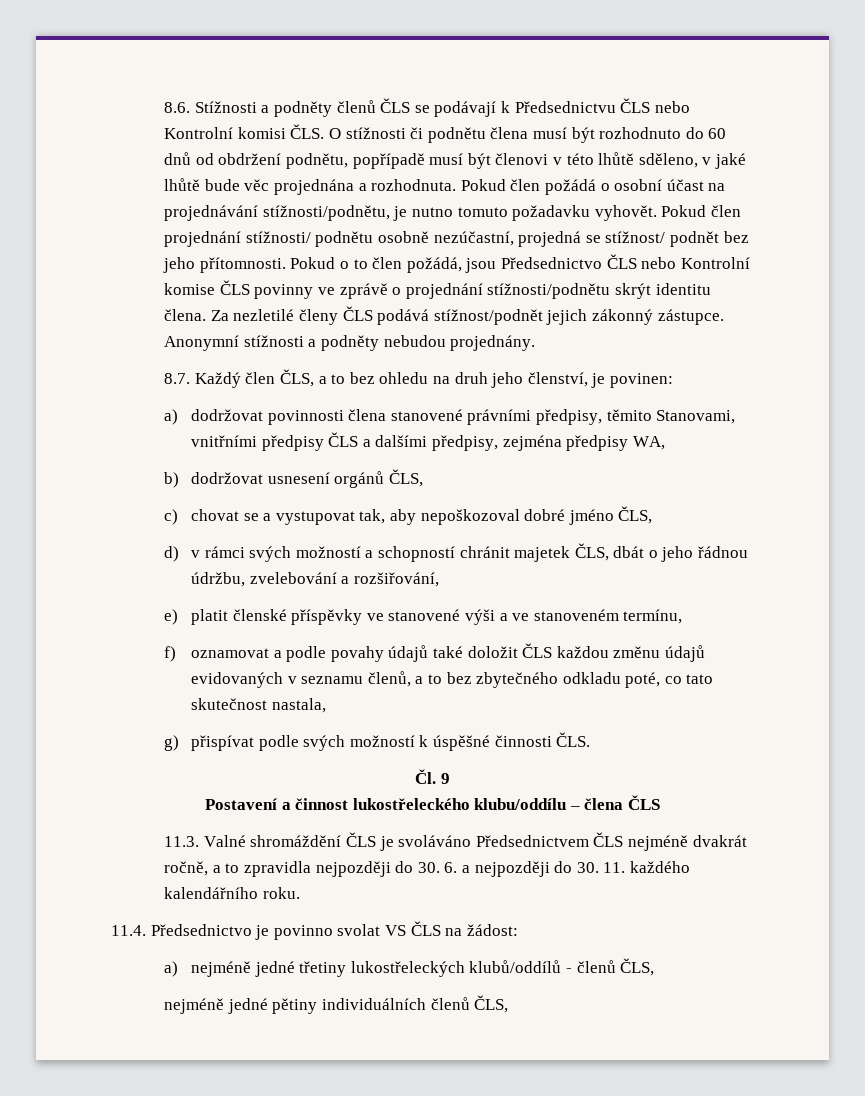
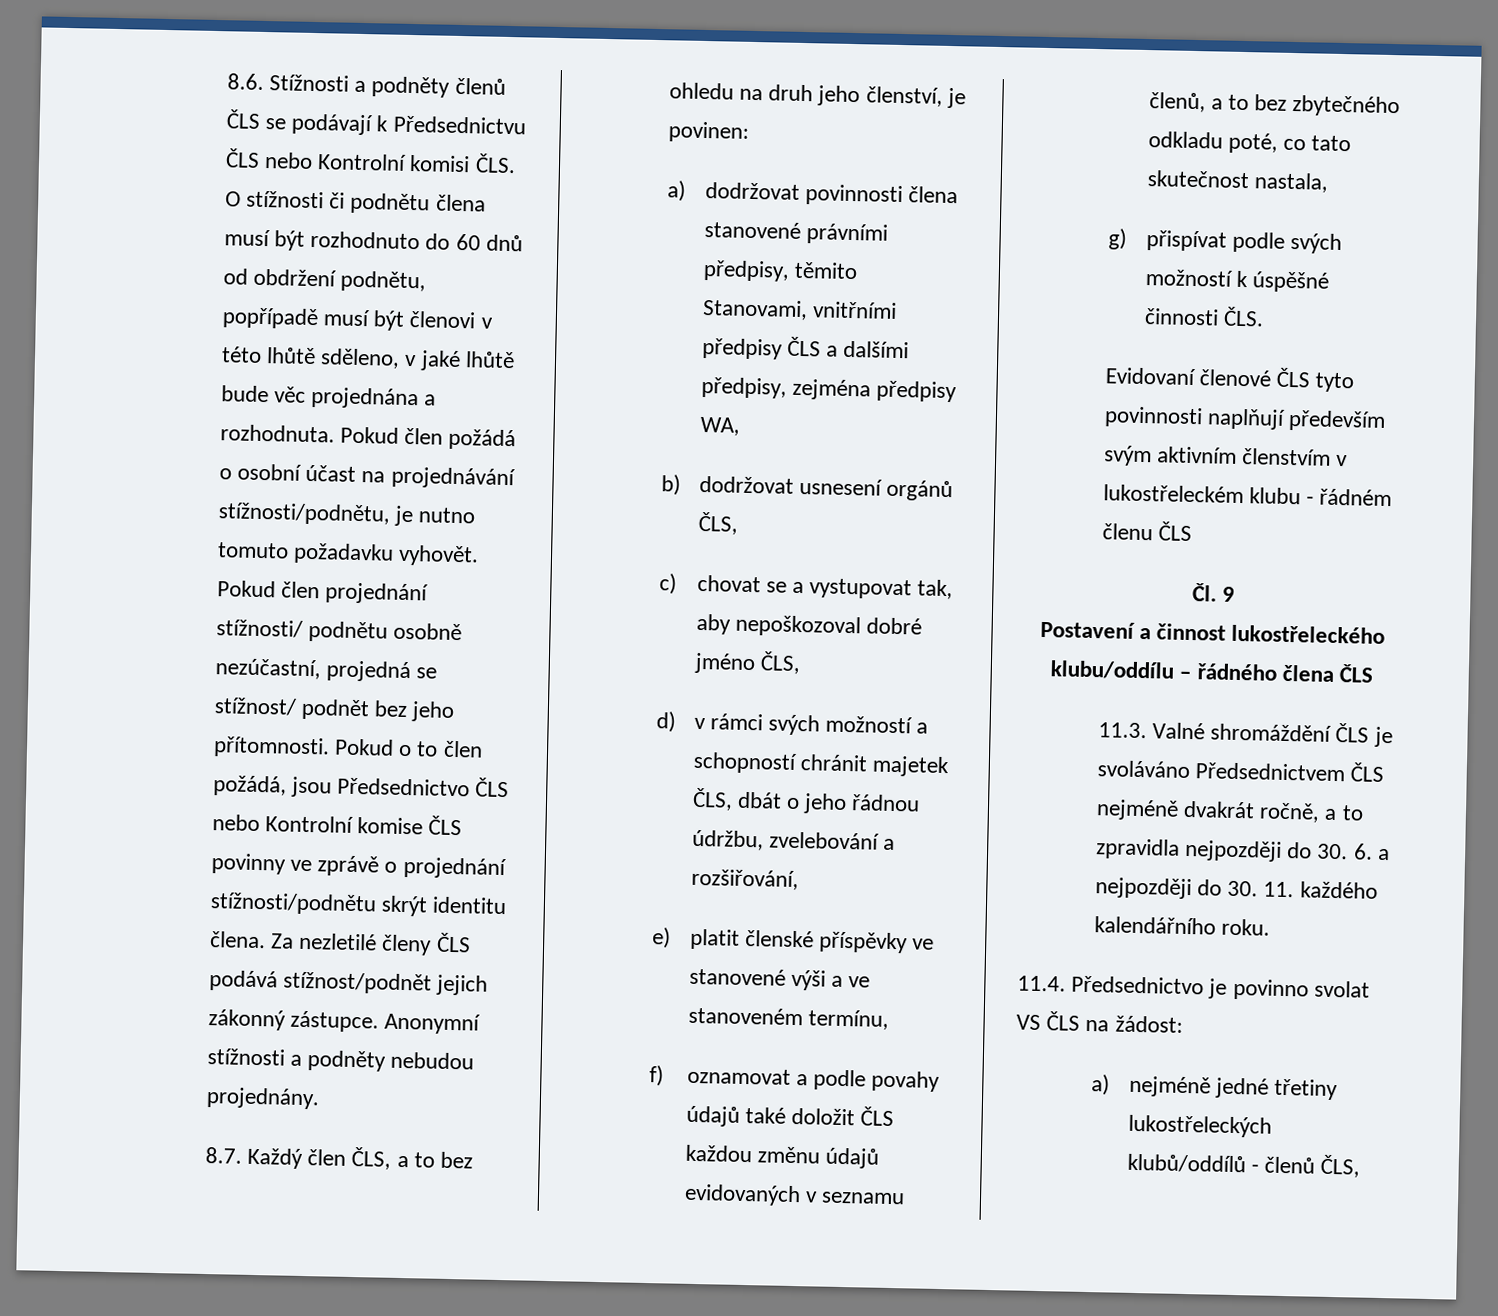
(591, 739) none -> [1104,367,1355,393] [1103,406,1387,432] [1103,445,1349,467] [1102,484,1393,507] [1101,521,1192,542] // Evidovaní členové ČLS tyto povinnosti naplňují především svým aktivním členstvím v lukostřeleckém klubu - řádném členu ČLS
(580, 808) none -> [1196,663,1277,681] řádného
[164,995,509,1014] // nejméně jedné pětiny individuálních členů ČLS, -> (1361, 1166) none

